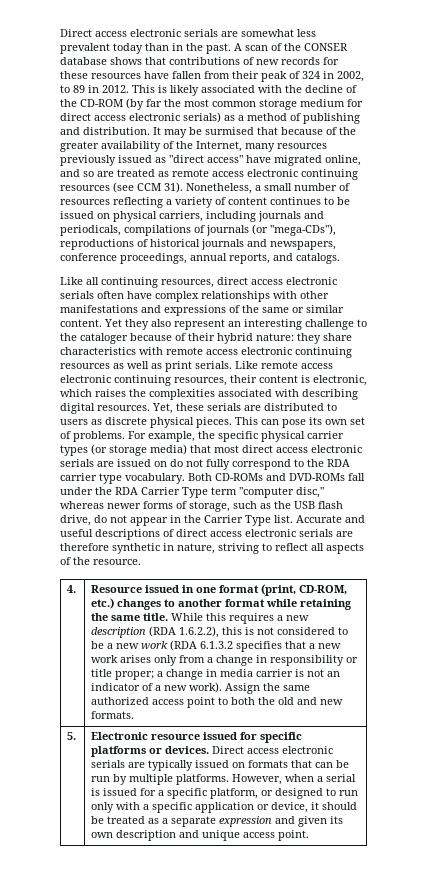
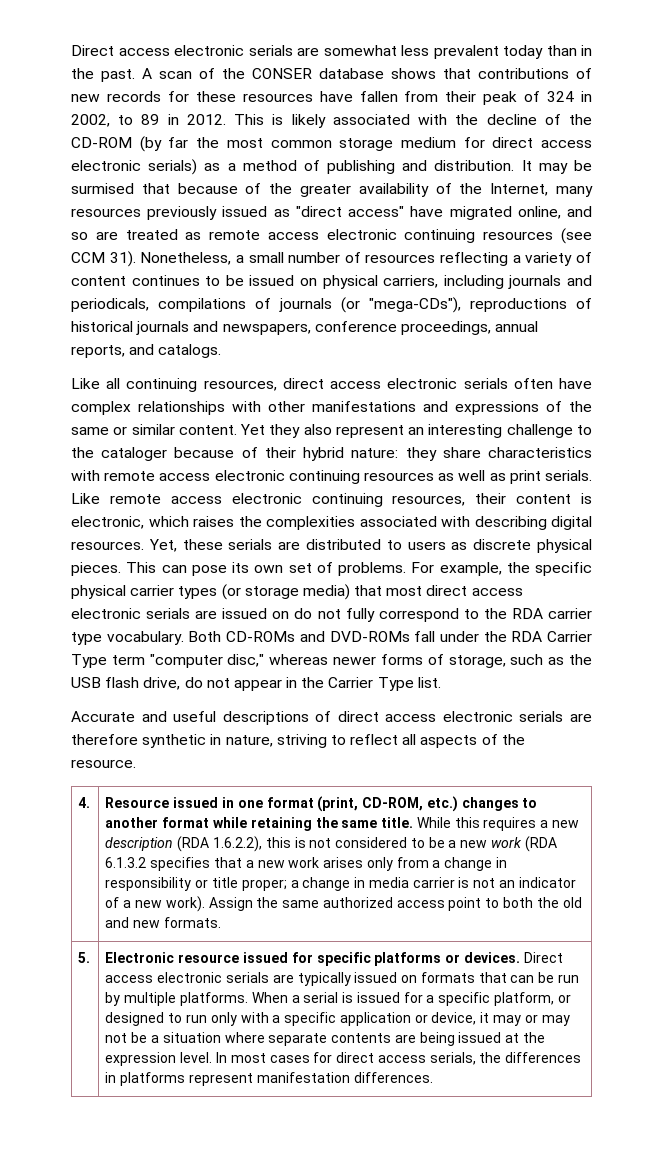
(293, 519) none -> (441, 682) //
[232,774,315,785] However, when -> [251,992,288,1003] When
[322,802,358,810] [91,816,344,827] [91,830,310,841] should be treated as a separate expression and given its own description and unique access point. -> [493,1014,570,1026] [105,1032,546,1046] [105,1052,582,1066] [105,1072,433,1086] may or may not be a situation where separate contents are being issued at the expression level. In most cases for direct access serials, the differences in platforms represent manifestation differences.

